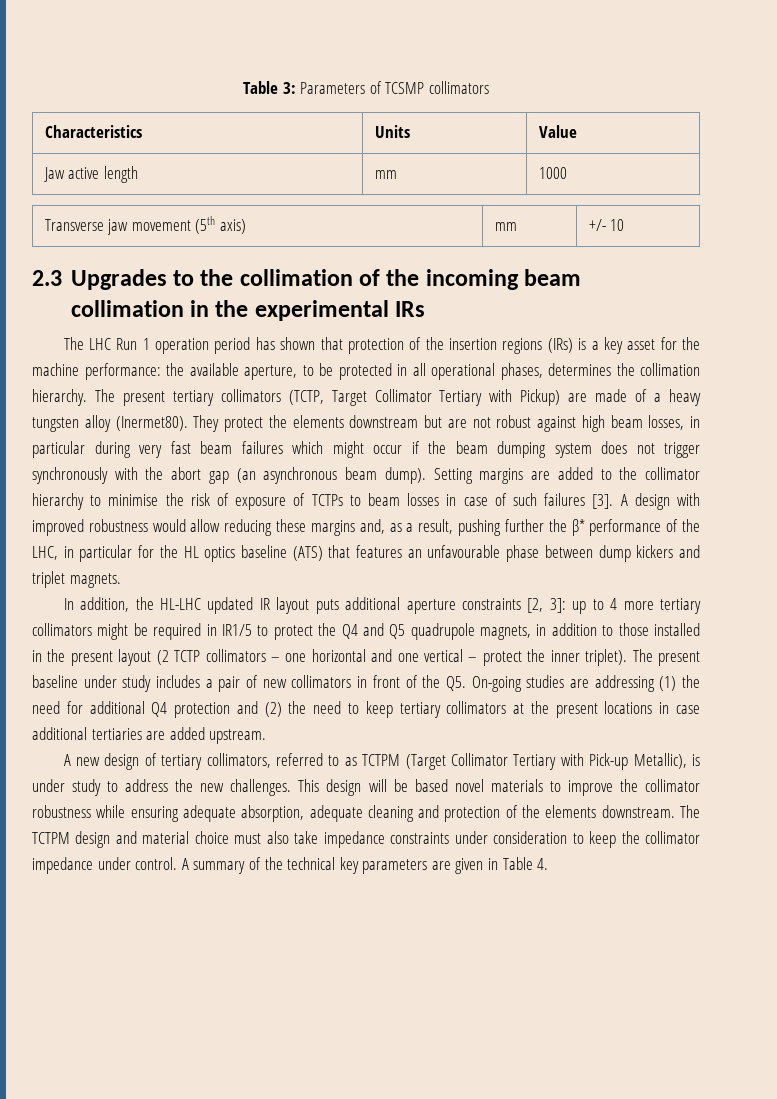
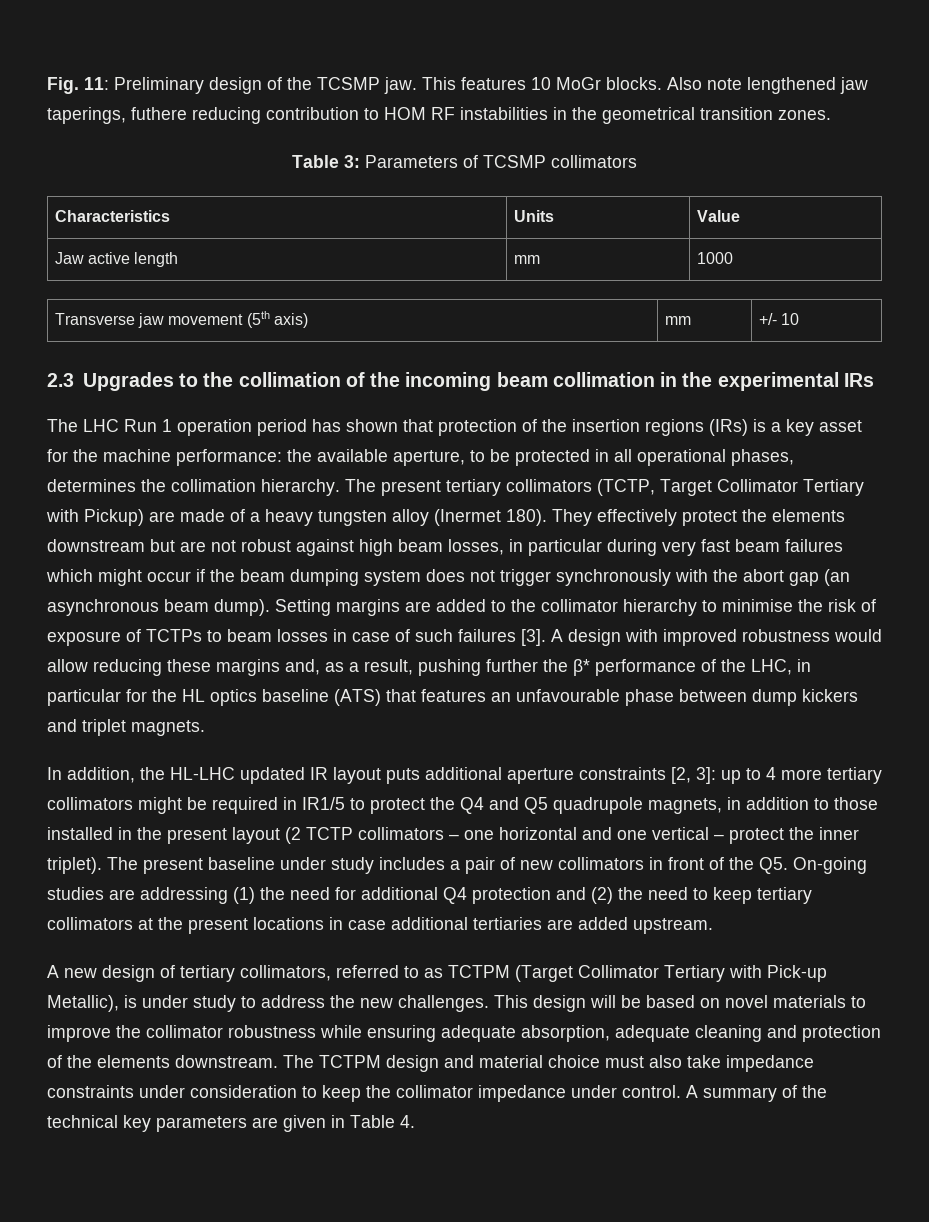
(243, 87) none -> [47,77,868,94] [47,107,831,124] Fig. 11: Preliminary design of the TCSMP jaw. This features 10 MoGr blocks. Also note lengthened jaw taperings, futhere reducing contribution to HOM RF instabilities in the geometrical transition zones. //
[115,415,220,432] (Inermet80). They -> [434,509,677,526] (Inermet 180). They effectively
(448, 785) none -> [700,998,720,1008] on

